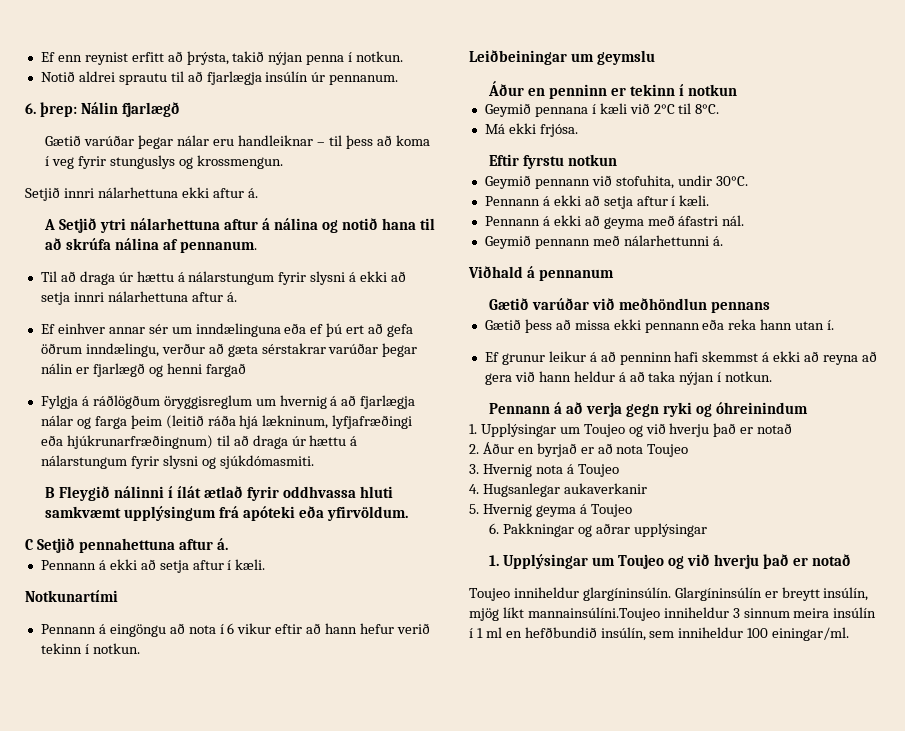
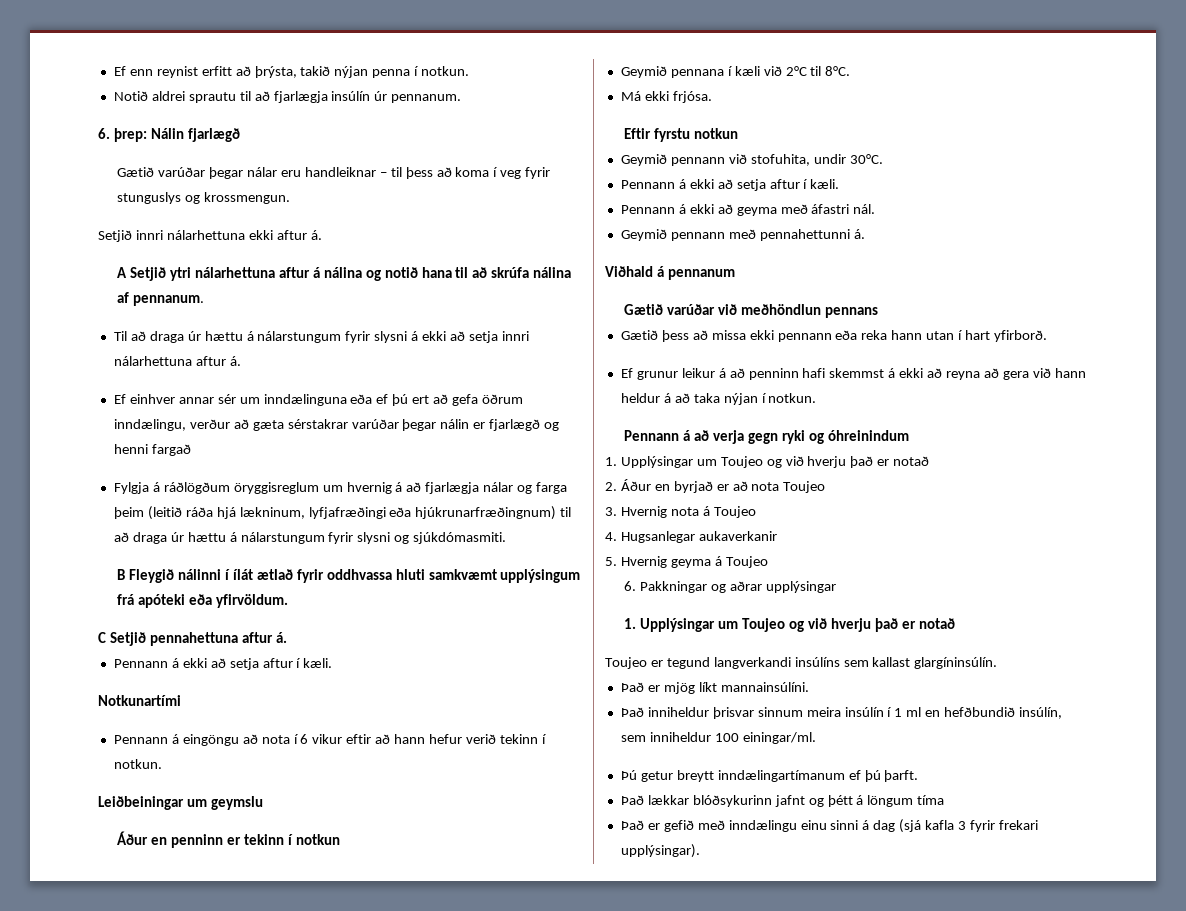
[623,235,709,246] nálarhettunni -> [759,229,850,241] pennahettunni
[827,320,835,330] í. -> [958,330,1047,342] í hart yfirborð.
[513,587,869,601] [469,607,740,621] inniheldur glargíninsúlín. Glargíninsúlín er breytt insúlín, mjög líkt mannainsúlíni.Toujeo inniheldur 3 -> [650,657,998,669] [620,682,809,694] [620,707,754,719] er tegund langverkandi insúlíns sem kallast glargíninsúlín. // Það er mjög líkt mannainsúlíni. // Það inniheldur þrisvar
(850, 634) none -> [620,770,919,782] [620,795,945,807] [620,819,1038,833] [620,844,700,858] // Þú getur breytt inndælingartímanum ef þú þarft. // Það lækkar blóðsykurinn jafnt og þétt á löngum tíma // Það er gefið með inndælingu einu sinni á dag (sjá kafla 3 fyrir frekari upplýsingar).

